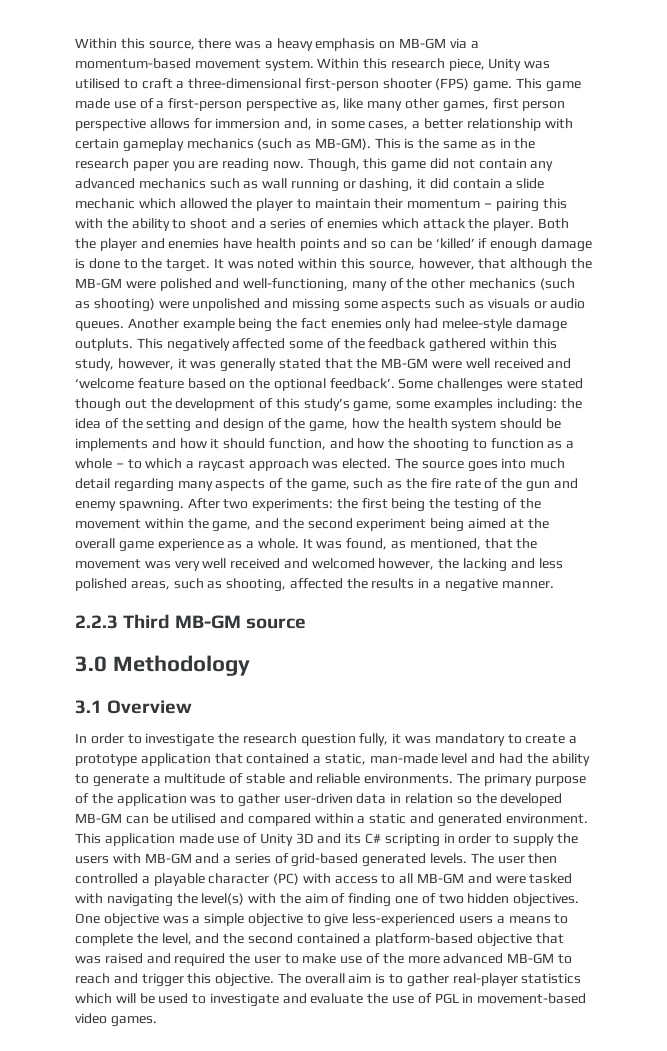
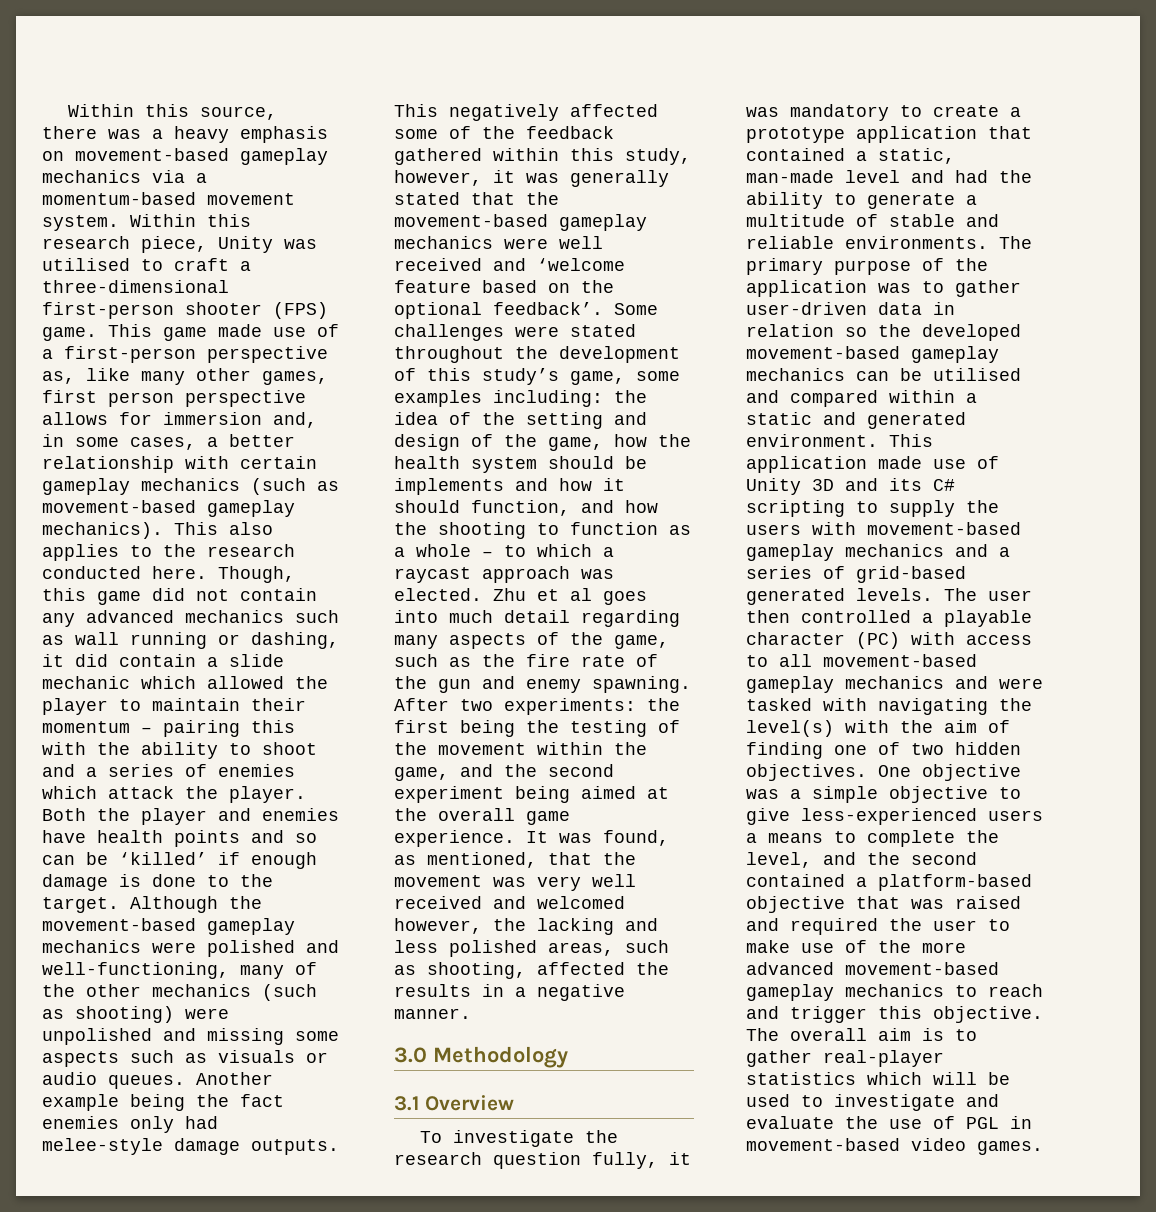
[399,38,447,49] MB-GM -> [75,148,328,165] [42,170,141,183] movement-based gameplay mechanics
[314,138,536,150] [75,158,304,172] MB-GM). This is the same as in the research paper you are reading now. -> [42,500,295,517] [42,522,273,539] [42,544,295,561] [42,566,207,579] movement-based gameplay mechanics). This also applies to the research conducted here.
[213,258,592,272] [75,278,122,289] It was noted within this source, however, that although the MB-GM -> [130,896,262,913] [42,918,295,935] [42,940,141,953] Although the movement-based gameplay mechanics
[75,338,133,351] outpluts. -> [251,1139,339,1155] outputs.
[381,358,429,369] MB-GM -> [394,214,647,231] [394,236,493,249] movement-based gameplay mechanics
[75,398,147,412] though out -> [394,346,504,363] throughout
[395,458,464,469] The source -> [493,588,592,601] Zhu et al
[157,538,299,551] experience as a whole. -> [394,830,515,847] experience.
[75,614,307,629] // 2.2.3 Third MB-GM source -> (471, 1013) none
[75,733,142,744] In order to -> [419,1131,442,1143] To
[75,813,122,824] MB-GM -> [746,346,999,363] [746,368,845,381] movement-based gameplay mechanics
[443,833,492,844] in order -> (845, 508) none
[144,853,192,864] MB-GM -> [867,522,1021,535] [746,544,944,561] movement-based gameplay mechanics
[417,873,465,884] MB-GM -> [823,654,977,667] [746,676,944,693] movement-based gameplay mechanics
[507,953,555,964] MB-GM -> [845,962,999,975] [746,984,944,1001] movement-based gameplay mechanics

